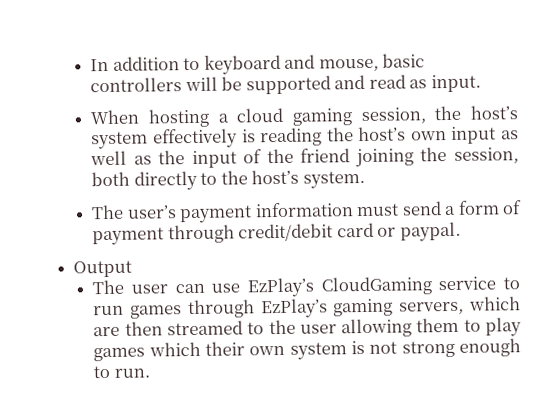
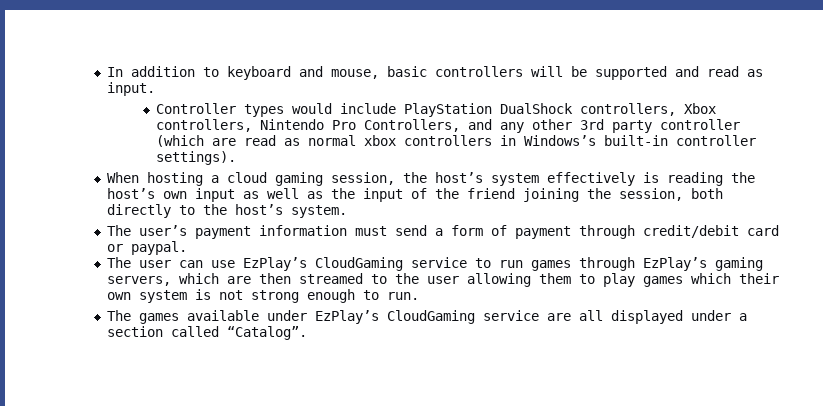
(481, 83) none -> [155,103,716,117] [155,119,740,133] [155,135,756,147] [155,151,236,165] // Controller types would include PlayStation DualShock controllers, Xbox controllers, Nintendo Pro Controllers, and any other 3rd party controller (which are read as normal xbox controllers in Windows’s built-in controller settings).
[73,260,133,278] // Output -> (187, 248) none
(150, 373) none -> [106,310,747,324] [106,326,307,340] // The games available under EzPlay’s CloudGaming service are all displayed under a section called “Catalog”.

